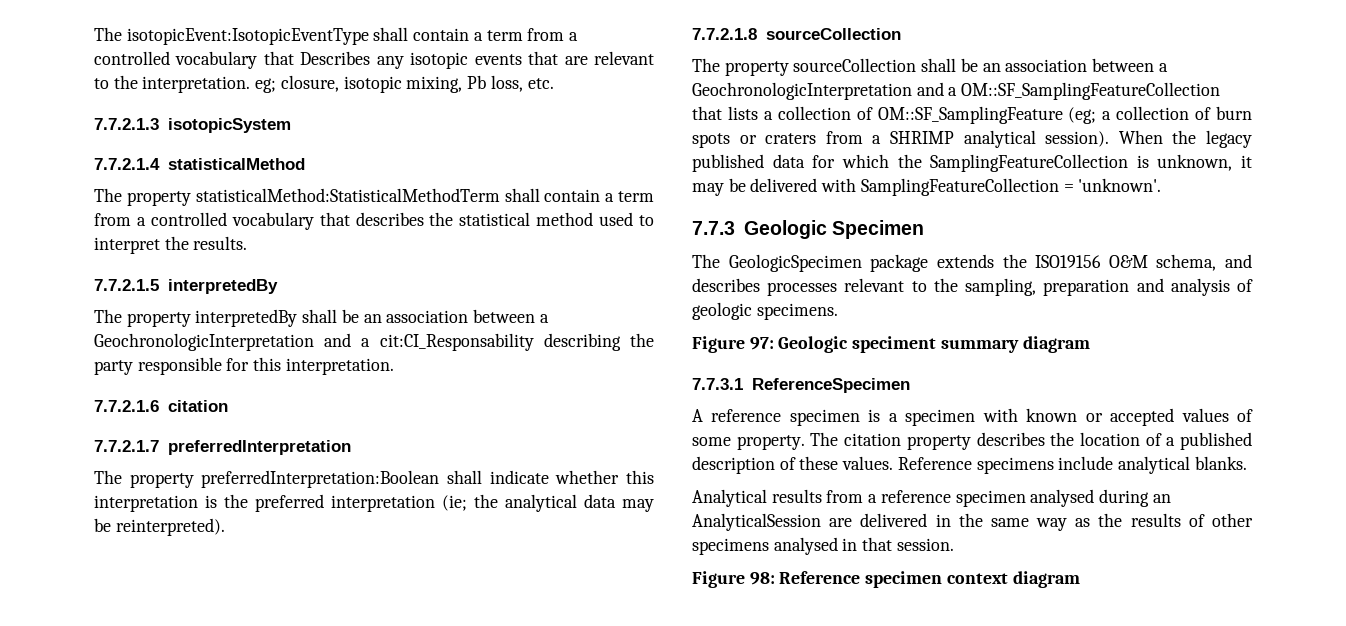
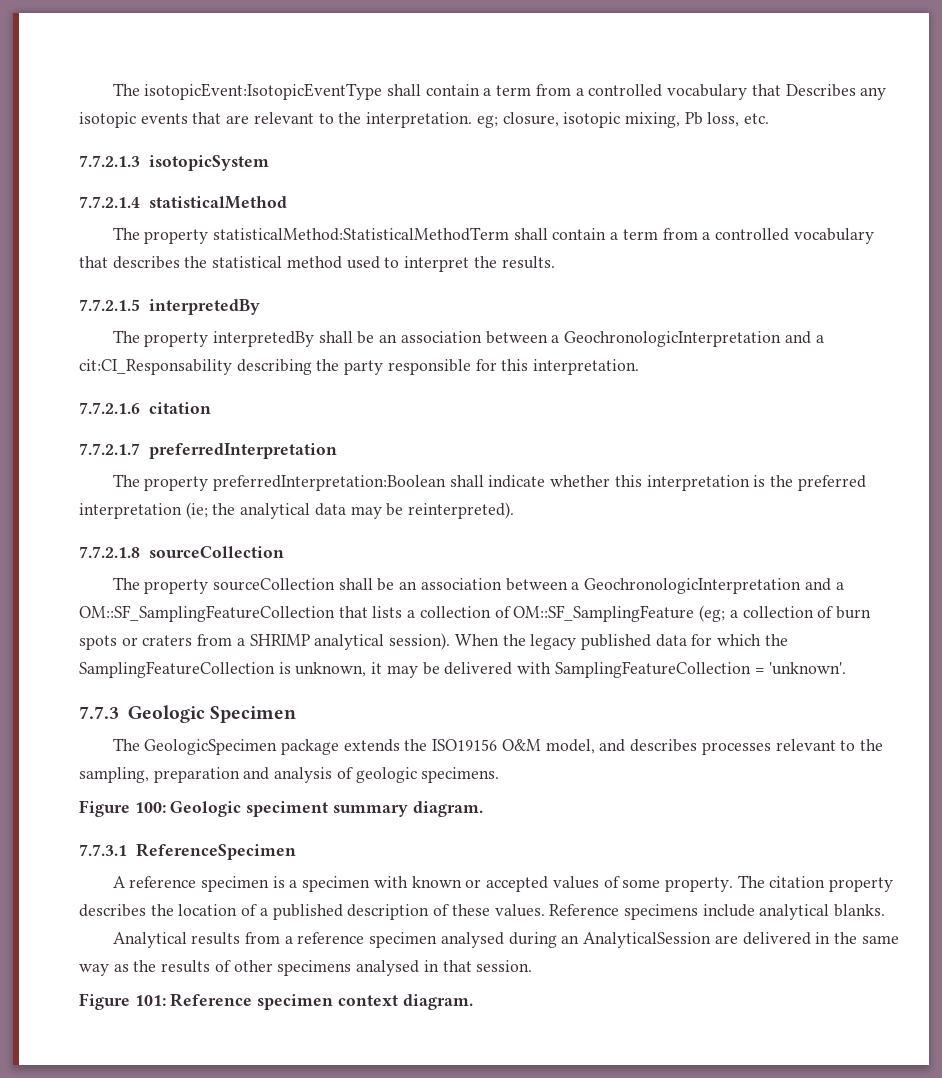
[1156,254,1217,271] schema, -> [545,739,595,754] model,
[749,337,774,350] 97: -> [134,802,166,813] 100:
[1022,336,1090,353] diagram -> [412,801,483,817] diagram.
[749,572,775,585] 98: -> [134,995,166,1006] 101:
[1012,571,1080,588] diagram -> [402,994,473,1010] diagram.

